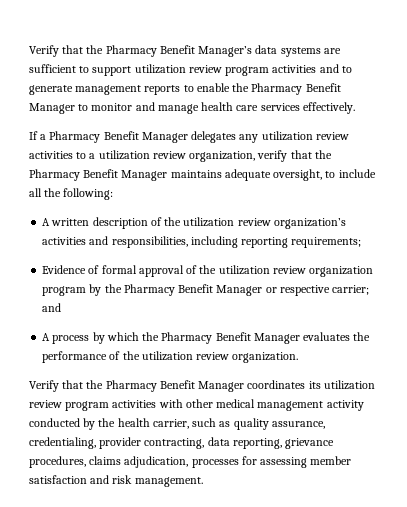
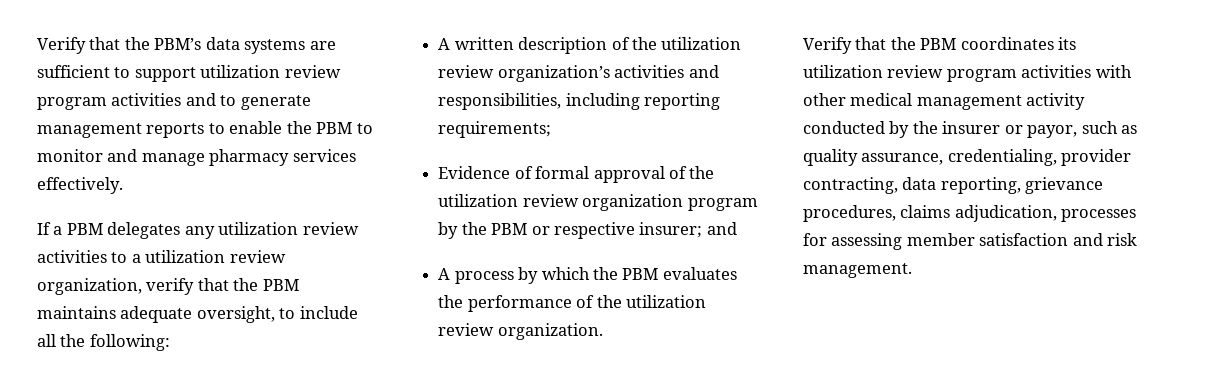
[29,45,253,57] Verify that the Pharmacy Benefit Manager’s -> [37,37,202,54] Verify that the PBM’s
[251,83,341,95] [29,103,75,114] Pharmacy Benefit Manager -> [316,122,353,134] PBM
[201,102,259,111] health care -> [209,149,290,166] pharmacy
[49,131,188,143] Pharmacy Benefit Manager -> [66,223,103,235] PBM
[29,169,168,181] Pharmacy Benefit Manager -> [262,279,299,291] PBM
[123,284,263,296] Pharmacy Benefit Manager -> [491,223,528,235] PBM
[332,285,370,295] carrier; -> [639,222,703,238] insurer;
[161,332,300,344] Pharmacy Benefit Manager -> [622,268,659,280] PBM
[105,380,245,392] Pharmacy Benefit Manager -> [920,38,957,50] PBM
[117,418,189,429] health carrier, -> [942,121,1078,138] insurer or payor,

